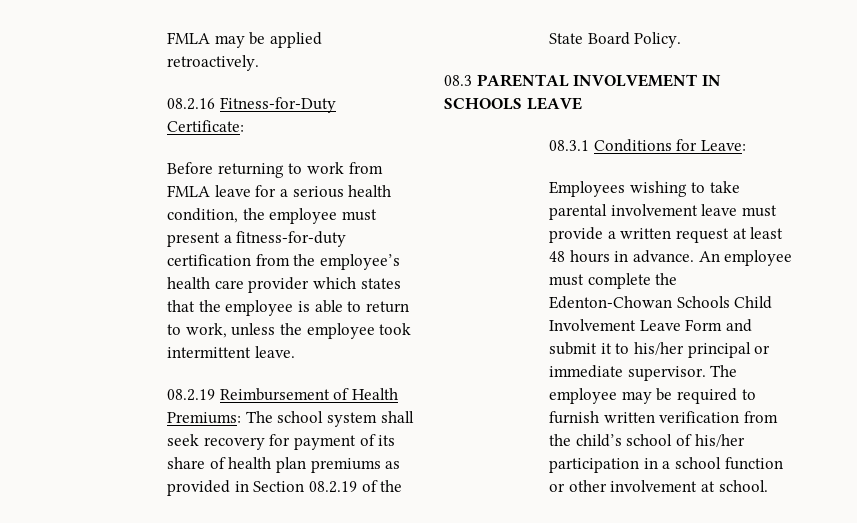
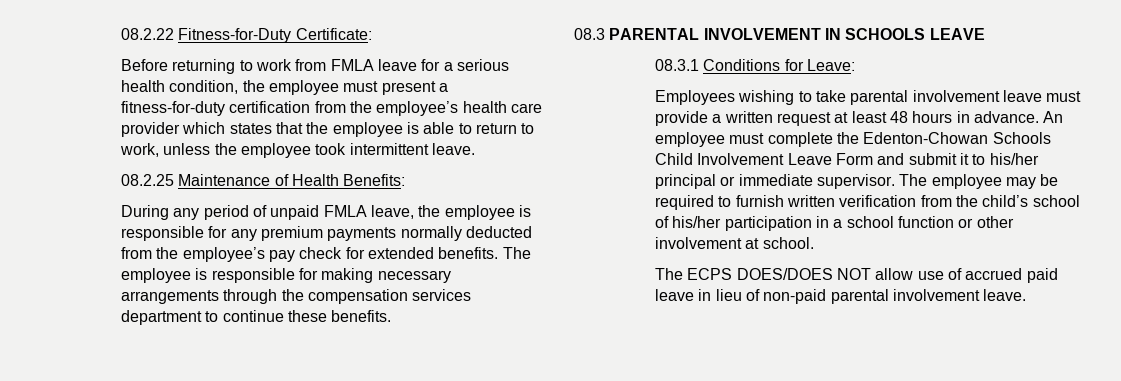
[167,32,323,48] [167,55,260,71] [167,98,216,110] FMLA may be applied retroactively. // 08.2.16 -> [121,28,175,40] 08.2.22
[167,388,399,401] [167,411,414,427] [167,434,396,450] [167,457,401,473] [167,480,403,496] [549,32,682,48] 08.2.19 Reimbursement of Health Premiums: The school system shall seek recovery for payment of its share of health plan premiums as provided in Section 08.2.19 of the State Board Policy. -> [121,174,406,186] [121,205,531,220] [121,226,533,241] [121,247,531,262] [121,268,451,283] [121,289,472,304] [121,310,392,325] 08.2.25 Maintenance of Health Benefits: // During any period of unpaid FMLA leave, the employee is responsible for any premium payments normally deducted from the employee’s pay check for extended benefits. The employee is responsible for making necessary arrangements through the compensation services department to continue these benefits.
(768, 486) none -> [655,268,1058,283] [655,289,1027,304] // The ECPS DOES/DOES NOT allow use of accrued paid leave in lieu of non-paid parental involvement leave.

